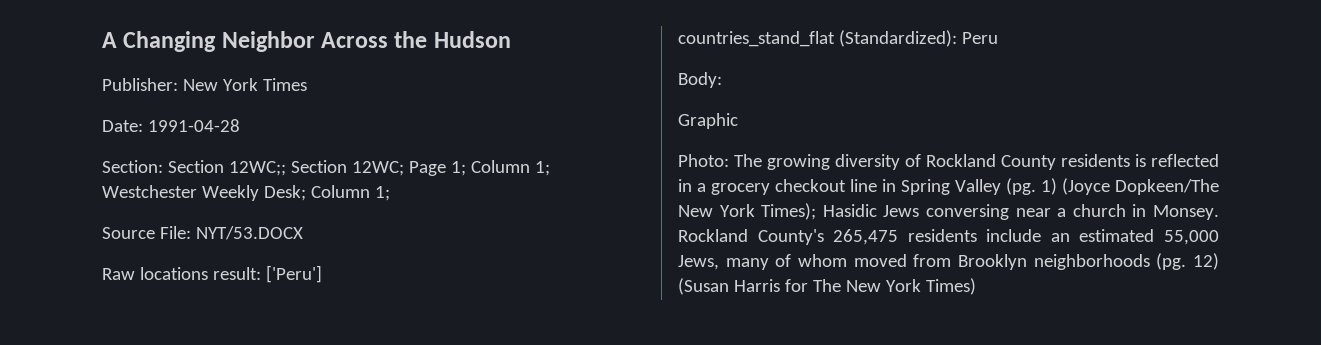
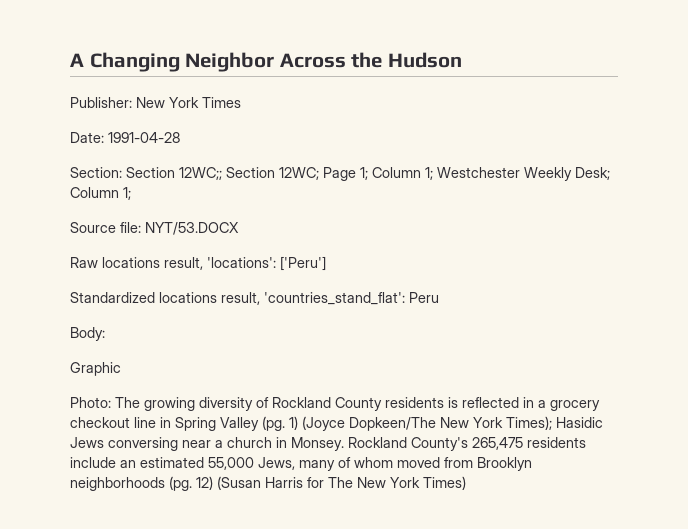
[159,226,191,239] File: -> [120,222,141,233] file:
[212,267,261,280] result: -> [164,257,276,270] result, 'locations':
[678,30,957,47] countries_stand_flat (Standardized): -> [70,292,405,305] Standardized locations result, 'countries_stand_flat':

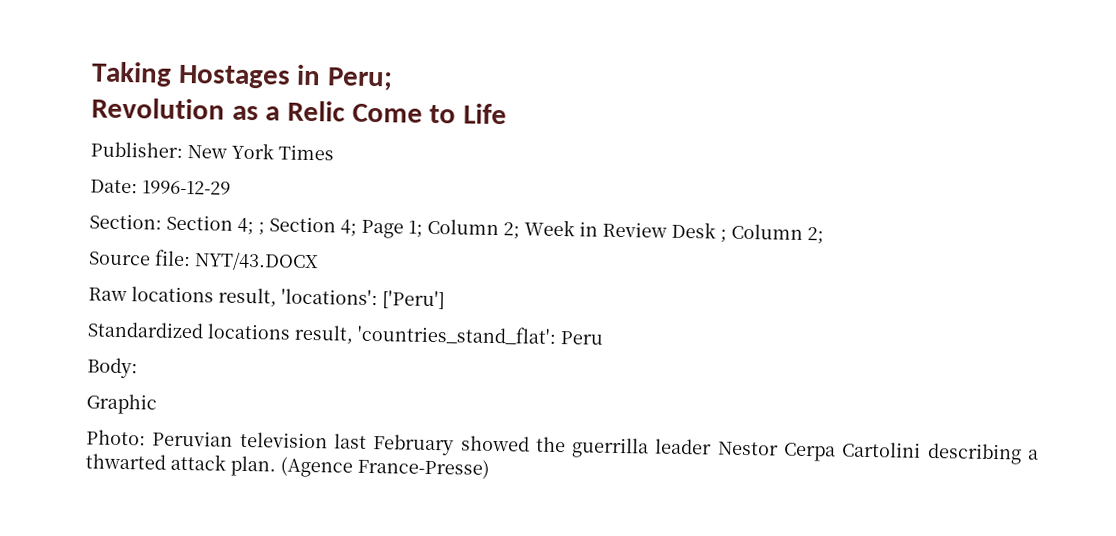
[70,52,462,72] A Changing Neighbor Across the Hudson -> [91,61,394,91] [91,97,508,125] Taking Hostages in Peru; // Revolution as a Relic Come to Life
[108,132,180,143] 1991-04-28 -> [142,180,231,195] 1996-12-29
[179,167,610,181] [70,187,131,200] 12WC;; Section 12WC; Page 1; Column 1; Westchester Weekly Desk; Column 1; -> [237,216,824,245] 4; ; Section 4; Page 1; Column 2; Week in Review Desk ; Column 2;
[145,222,239,235] NYT/53.DOCX -> [194,251,319,272] NYT/43.DOCX
[115,397,600,411] [70,416,603,431] [70,437,586,451] [70,457,532,471] [70,476,466,491] The growing diversity of Rockland County residents is reflected in a grocery checkout line in Spring Valley (pg. 1) (Joyce Dopkeen/The New York Times); Hasidic Jews conversing near a church in Monsey. Rockland County's 265,475 residents include an estimated 55,000 Jews, many of whom moved from Brooklyn neighborhoods (pg. 12) (Susan Harris for The New York Times) -> [152,430,1039,465] [85,453,490,479] Peruvian television last February showed the guerrilla leader Nestor Cerpa Cartolini describing a thwarted attack plan. (Agence France-Presse)

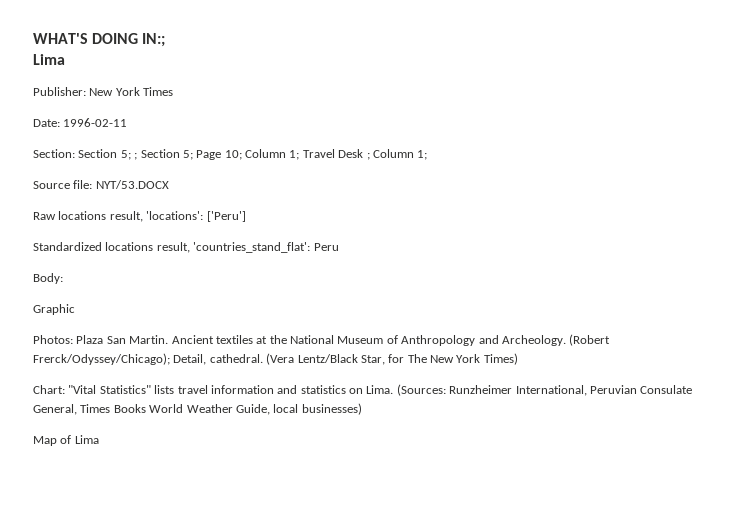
[91,61,394,91] [91,97,508,125] Taking Hostages in Peru; // Revolution as a Relic Come to Life -> [33,33,166,47] [33,54,65,65] WHAT'S DOING IN:; // Lima
[142,180,231,195] 1996-12-29 -> [63,118,128,127] 1996-02-11
[237,217,254,236] 4; -> [120,150,131,160] 5;
[340,218,667,240] 4; Page 1; Column 2; Week in Review -> [182,149,335,160] 5; Page 10; Column 1; Travel
[807,227,824,245] 2; -> [417,150,428,160] 1;
[194,251,319,272] NYT/43.DOCX -> [95,180,169,189] NYT/53.DOCX
[86,429,1039,465] [85,453,490,479] Photo: Peruvian television last February showed the guerrilla leader Nestor Cerpa Cartolini describing a thwarted attack plan. (Agence France-Presse) -> [33,334,611,346] [33,353,518,365] [33,384,693,396] [33,403,362,415] [33,435,99,446] Photos: Plaza San Martin. Ancient textiles at the National Museum of Anthropology and Archeology. (Robert Frerck/Odyssey/Chicago); Detail, cathedral. (Vera Lentz/Black Star, for The New York Times) // Chart: "Vital Statistics" lists travel information and statistics on Lima. (Sources: Runzheimer International, Peruvian Consulate General, Times Books World Weather Guide, local businesses) // Map of Lima

